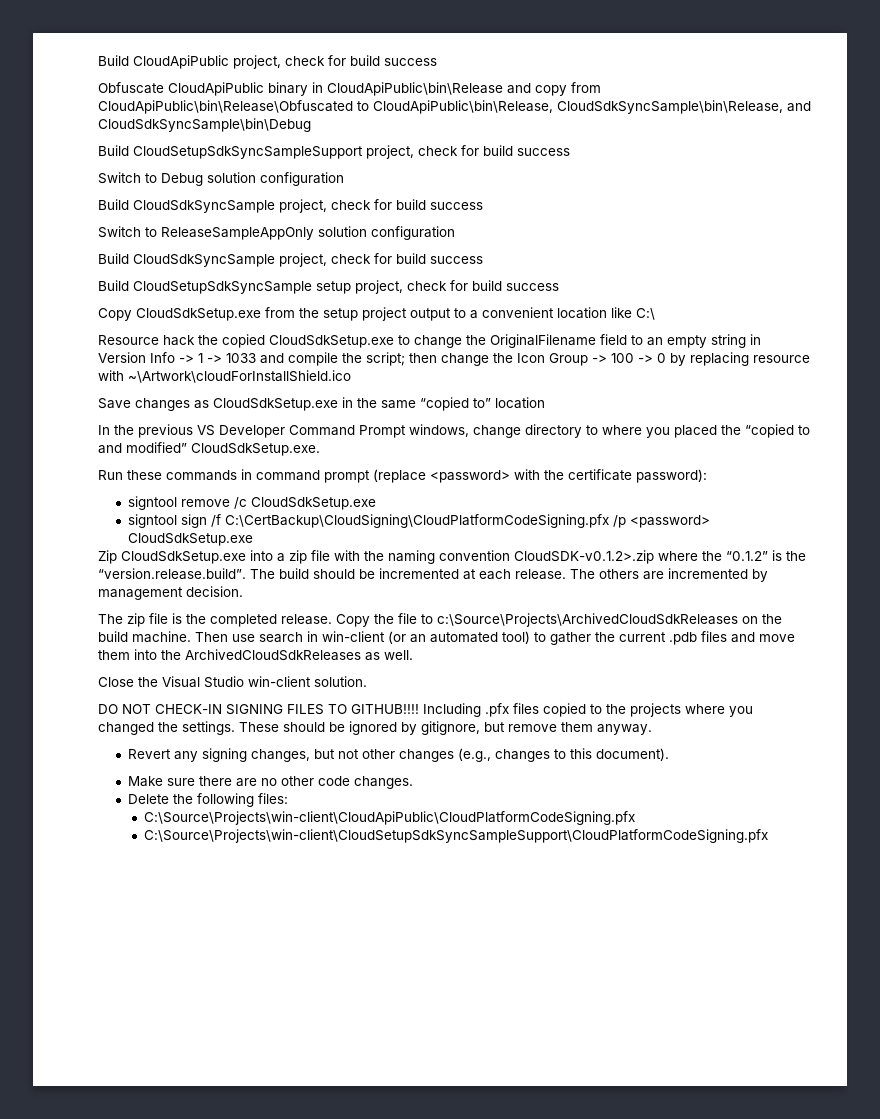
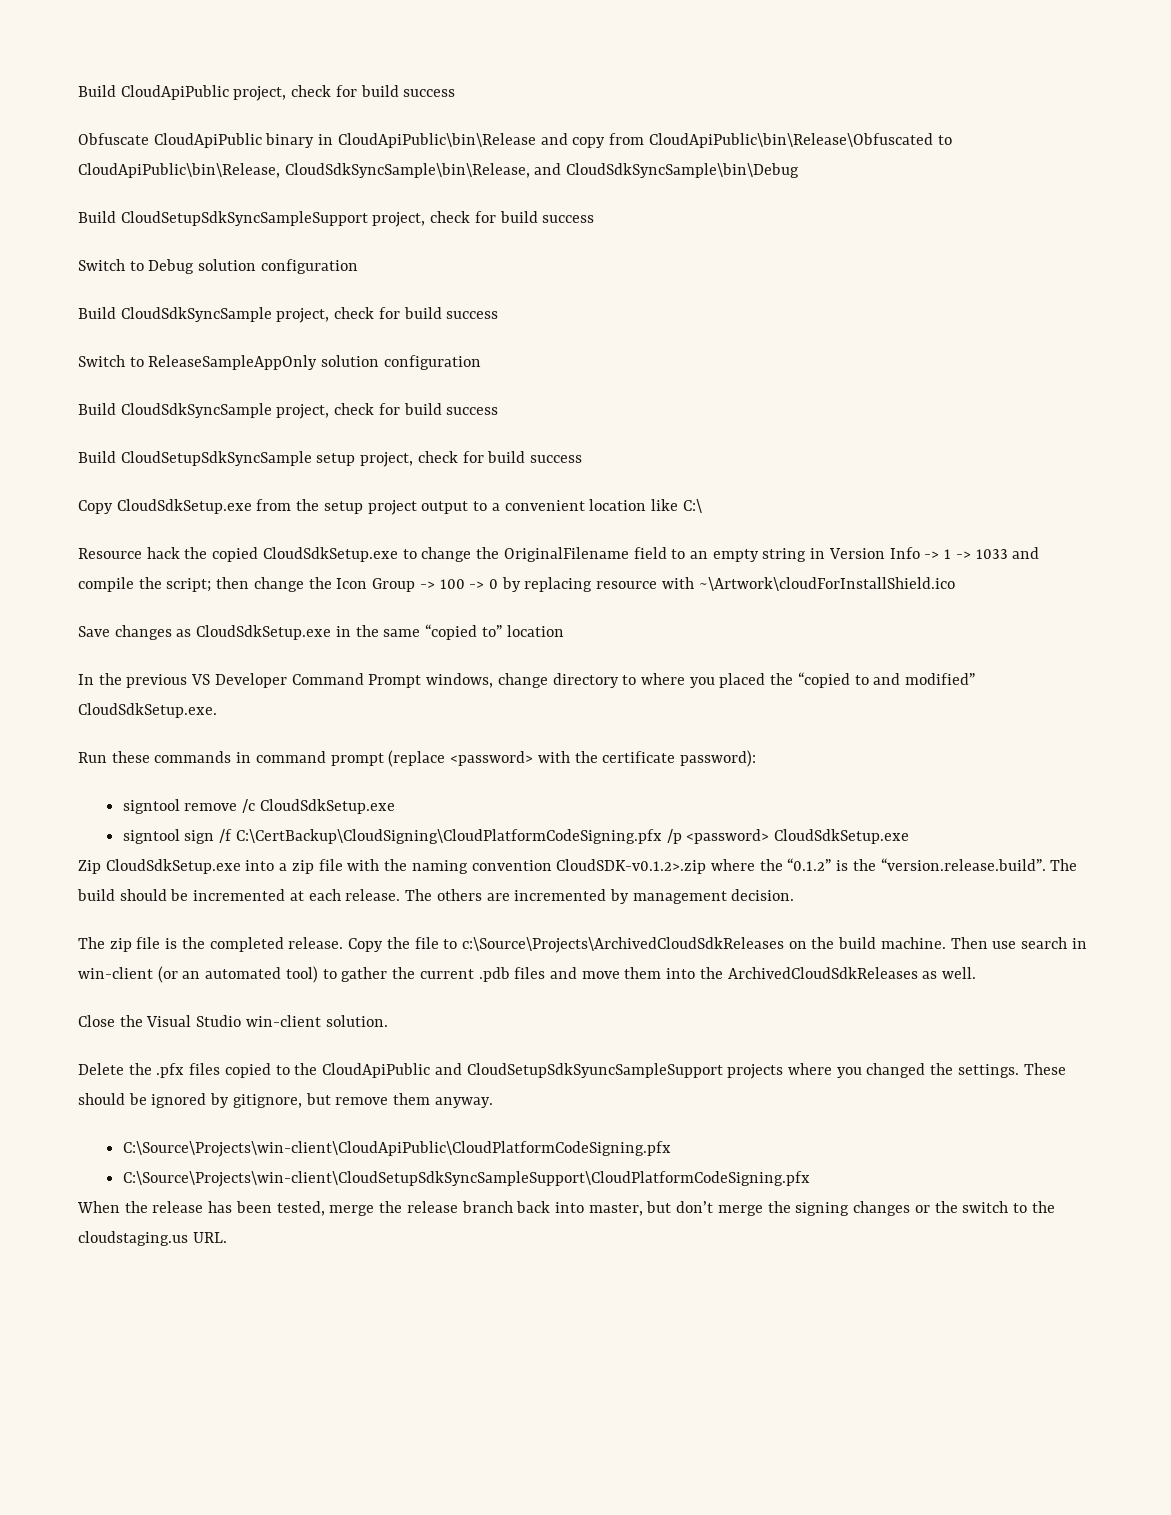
[98,703,481,717] DO NOT CHECK-IN SIGNING FILES TO GITHUB!!!! Including -> [78,1063,152,1075] Delete the
(626, 709) none -> [322,1063,723,1078] CloudApiPublic and CloudSetupSdkSyuncSampleSupport
[128,748,670,762] [128,776,414,789] [128,793,289,807] [143,811,635,825] [143,829,768,843] Revert any signing changes, but not other changes (e.g., changes to this document). // Make sure there are no other code changes. // Delete the following files: // C:\Source\Projects\win-client\CloudApiPublic\CloudPlatformCodeSigning.pfx // C:\Source\Projects\win-client\CloudSetupSdkSyncSampleSupport\CloudPlatformCodeSigning.pfx -> [122,1141,671,1157] [122,1171,810,1187] [77,1201,1055,1216] [78,1231,227,1246] C:\Source\Projects\win-client\CloudApiPublic\CloudPlatformCodeSigning.pfx // C:\Source\Projects\win-client\CloudSetupSdkSyncSampleSupport\CloudPlatformCodeSigning.pfx // When the release has been tested, merge the release branch back into master, but don’t merge the signing changes or the switch to the cloudstaging.us URL.

